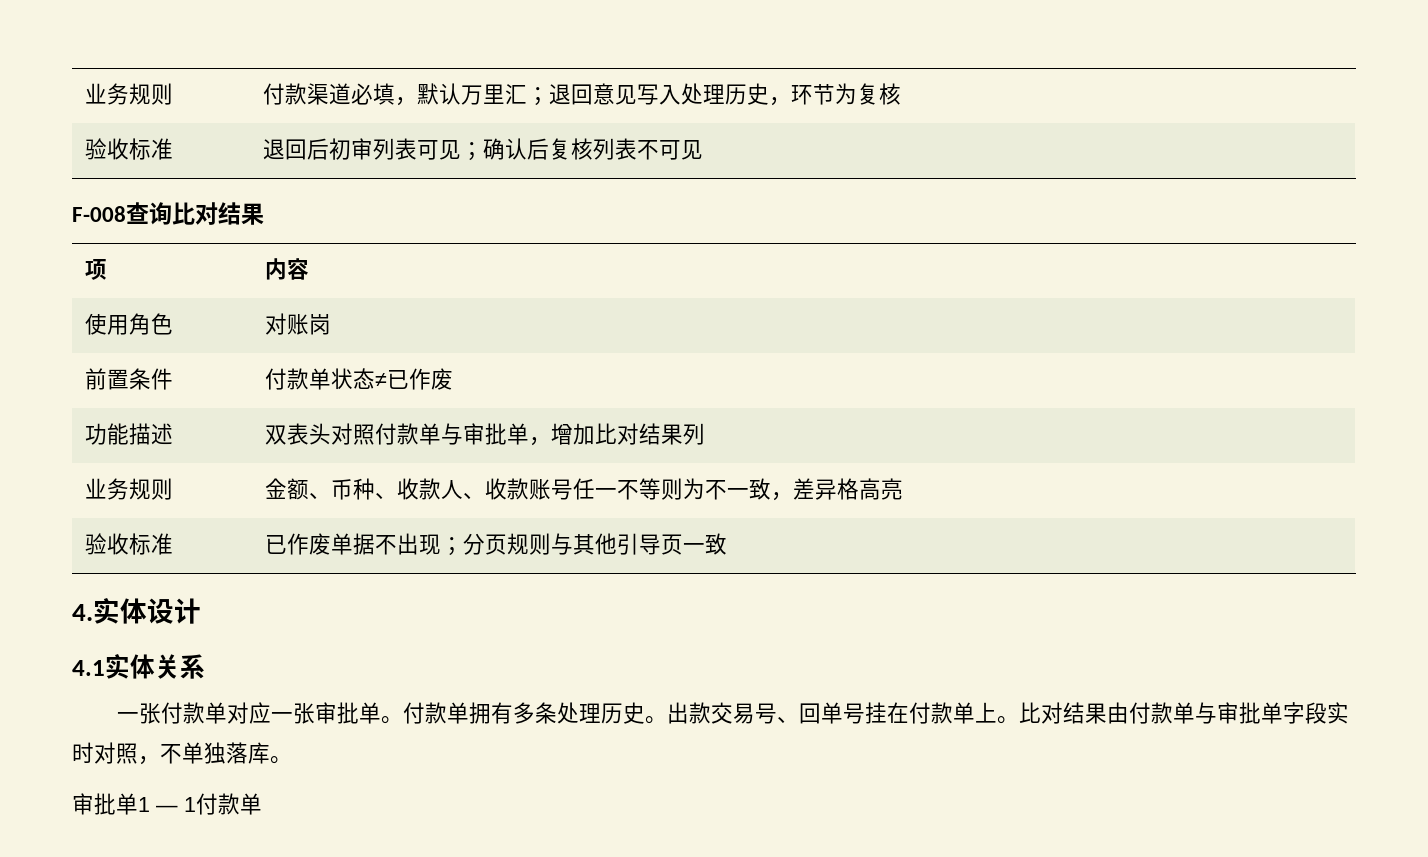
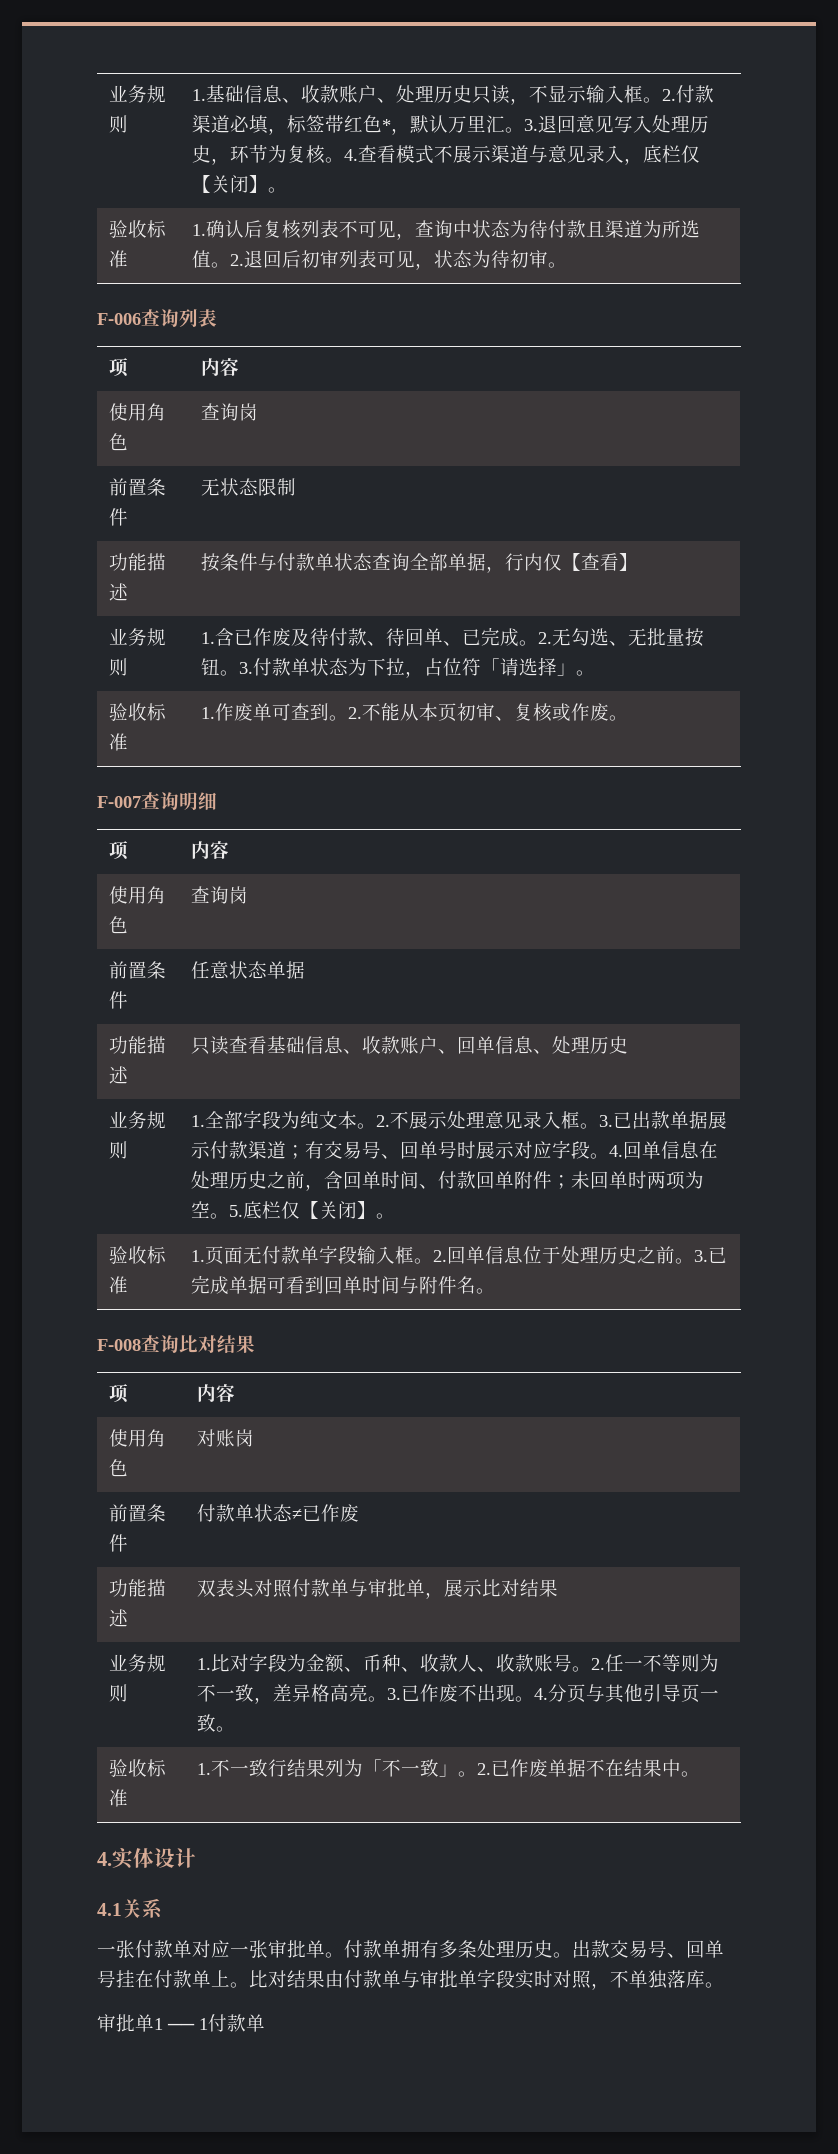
[85,83,174,105] [263,83,396,105] 业务规则 | 付款渠道必填 -> [109,85,167,103] [109,115,129,133] [192,85,715,105] [192,115,392,135] 业务规则 | 1.基础信息、收款账户、处理历史只读，不显示输入框。2.付款渠道必填，标签带红色*
[527,87,550,106] ； -> [505,119,539,133] 。3.
[85,138,174,160] [263,138,484,161] // 验收标准 | 退回后初审列表可见； -> [325,145,701,165] [192,175,288,193] [109,220,167,238] [109,250,129,268] [192,224,207,236] 。4.查看模式不展示渠道与意见录入，底栏仅【关闭】。 // 验收标准 | 1.
(704, 150) none -> [396,220,701,240] [192,250,568,270] [97,309,217,328] [109,358,130,377] [201,358,240,376] [109,403,167,421] [109,433,129,451] [201,403,259,421] [109,478,167,496] [109,508,129,526] [201,478,297,496] [109,553,167,571] [109,583,129,601] [201,553,639,573] [109,628,167,646] [109,658,129,676] [201,627,705,647] [201,657,596,678] [109,703,167,721] [109,733,129,751] [201,703,629,722] [97,792,217,810] [109,841,130,860] [191,841,230,859] [109,886,167,904] [109,916,129,934] [191,886,249,904] [109,961,167,979] [109,991,129,1009] [191,961,306,979] [109,1036,167,1054] [109,1066,129,1084] [191,1036,629,1055] [109,1111,167,1129] [109,1141,129,1159] [191,1110,728,1129] [191,1140,719,1159] [191,1171,705,1191] [191,1201,396,1219] [109,1246,167,1264] [109,1276,129,1294] [191,1245,728,1265] [191,1275,496,1295] ，查询中状态为待付款且渠道为所选值。2.退回后初审列表可见，状态为待初审。 // F-006查询列表 // 项 | 内容 // 使用角色 | 查询岗 // 前置条件 | 无状态限制 // 功能描述 | 按条件与付款单状态查询全部单据，行内仅【查看】 // 业务规则 | 1.含已作废及待付款、待回单、已完成。2.无勾选、无批量按钮。3.付款单状态为下拉，占位符「请选择」。 // 验收标准 | 1.作废单可查到。2.不能从本页初审、复核或作废。 // F-007查询明细 // 项 | 内容 // 使用角色 | 查询岗 // 前置条件 | 任意状态单据 // 功能描述 | 只读查看基础信息、收款账户、回单信息、处理历史 // 业务规则 | 1.全部字段为纯文本。2.不展示处理意见录入框。3.已出款单据展示付款渠道；有交易号、回单号时展示对应字段。4.回单信息在处理历史之前，含回单时间、付款回单附件；未回单时两项为空。5.底栏仅【关闭】。 // 验收标准 | 1.页面无付款单字段输入框。2.回单信息位于处理历史之前。3.已完成单据可看到回单时间与附件名。
[551,423,706,445] [85,478,174,500] 增加比对结果列 // 业务规则 | -> [444,1579,559,1597] [109,1654,167,1672] [109,1684,129,1702] [197,1653,307,1672] 展示比对结果 // 业务规则 | 1.比对字段为
(574, 489) none -> [572,1658,606,1672] 。2.
[85,533,174,555] [265,533,728,556] // 验收标准 | 已作废单据不出现；分页规则与其他引导页一致 -> [368,1684,720,1703] [197,1714,236,1732] [109,1759,167,1777] [109,1789,129,1807] [197,1759,701,1777] 。3.已作废不出现。4.分页与其他引导页一致。 // 验收标准 | 1.不一致行结果列为「不一致」。2.已作废单据不在结果中。
[105,654,155,679] 实体 -> (122, 1909) none
[156,805,178,812] — -> [167,2023,195,2030] ──

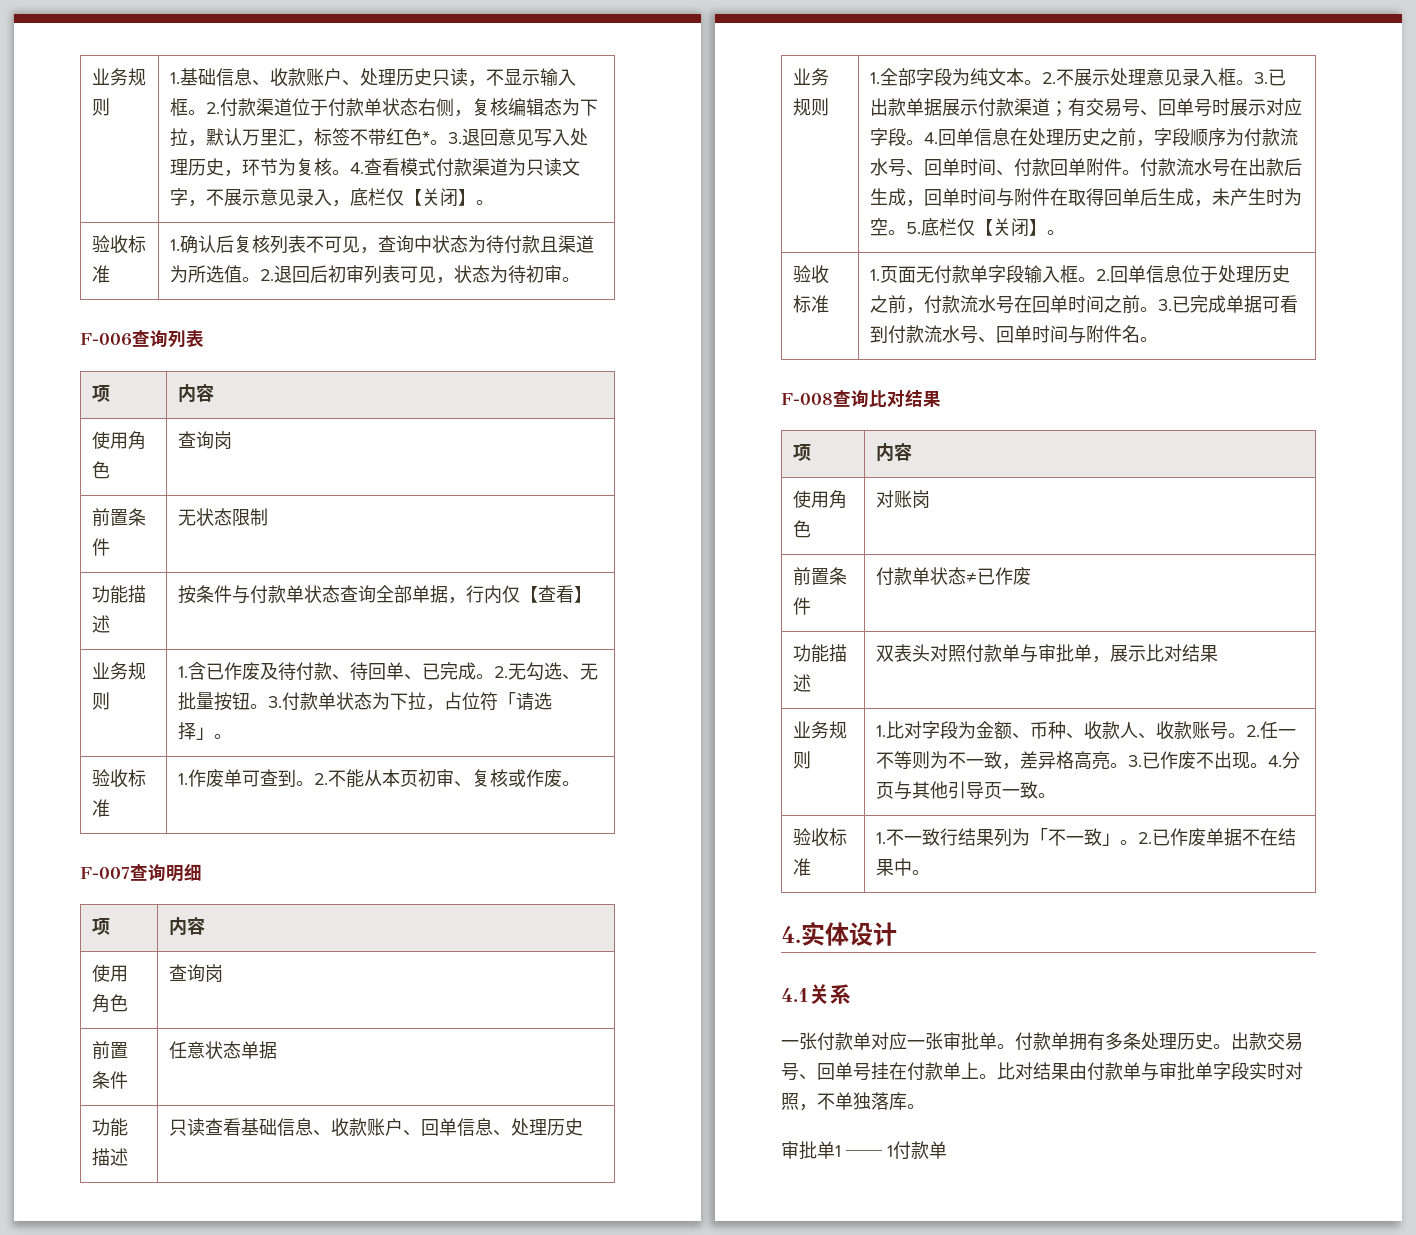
[230,115,506,135] 必填，标签带红色*，默认万里汇 -> [292,98,599,117] [170,128,431,147] 位于付款单状态右侧，复核编辑态为下拉，默认万里汇，标签不带红色*
[434,145,549,163] 不展示渠道与 -> [436,158,581,177] [170,188,261,207] 付款渠道为只读文字，不展示
[324,1171,344,1189] 含 -> [1154,128,1299,147] [870,158,925,177] 字段顺序为付款流水号、
[552,1171,686,1190] ；未回单时两项 -> [1122,158,1303,177] [870,188,1285,207] 。付款流水号在出款后生成，回单时间与附件在取得回单后生成，未产生时
(676, 1255) none -> [906,295,1141,314] ，付款流水号在回单时间之前
(325, 1285) none -> [888,325,997,344] 付款流水号、

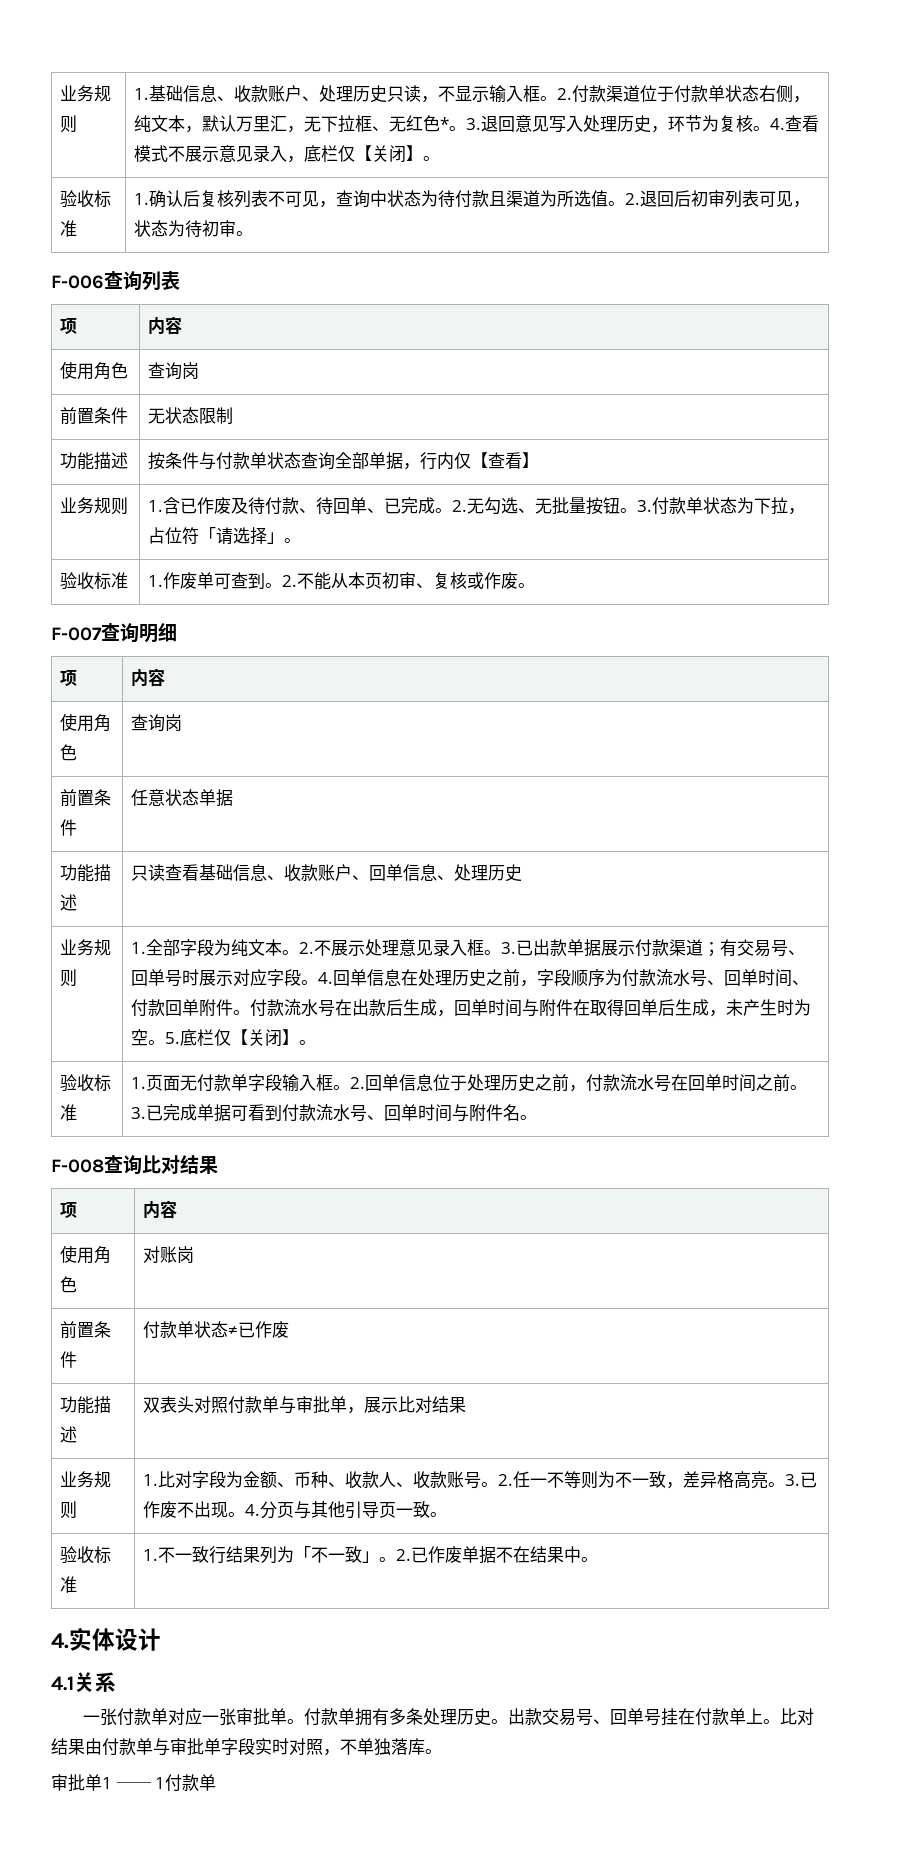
[472,98,599,116] [170,128,189,147] 复核编辑态为下拉 -> [133,115,185,132] 纯文本
[314,128,387,146] 标签不带 -> [303,115,406,133] 无下拉框、无
[436,158,581,177] [170,188,207,207] 付款渠道为只读文字， -> (168, 153) none

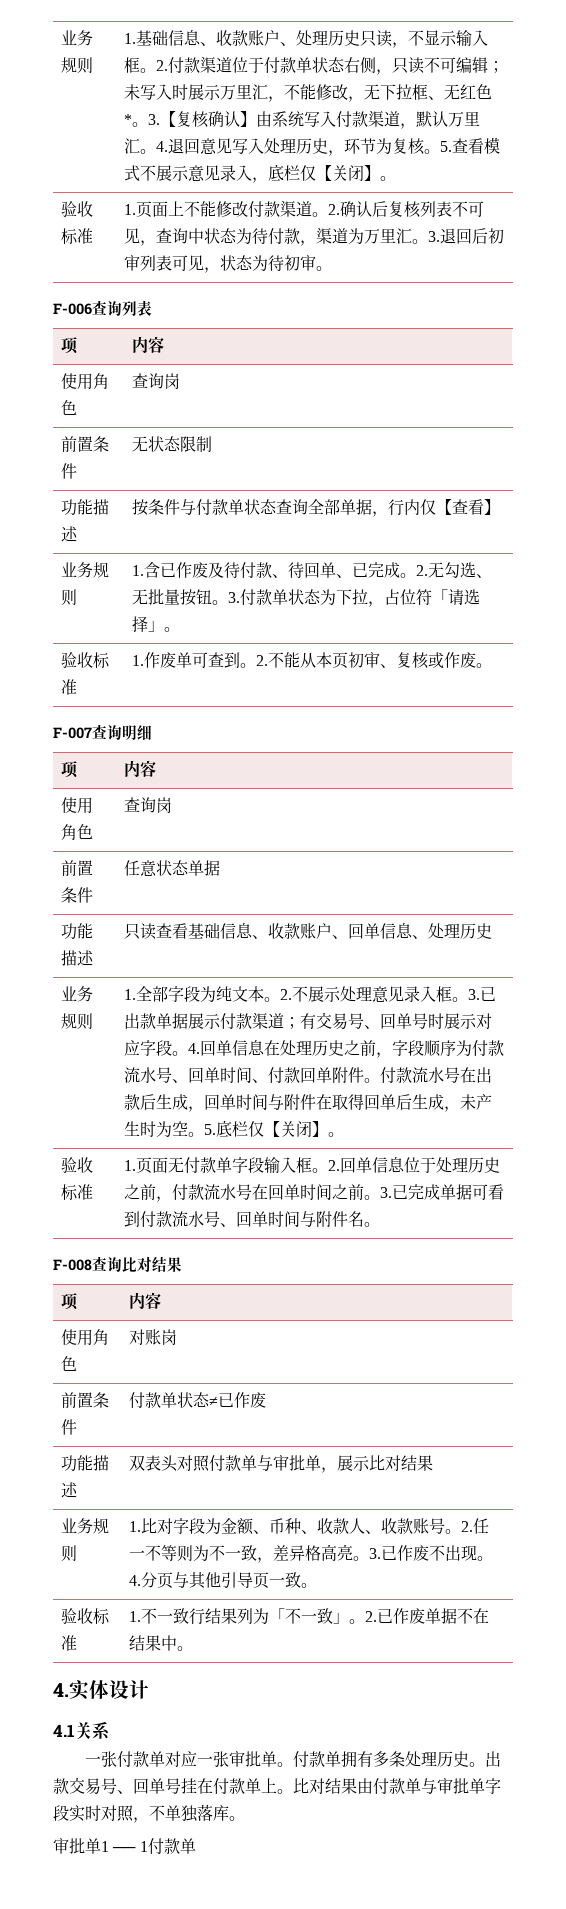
[133,115,287,133] 纯文本，默认万里汇 -> [392,57,505,74] [124,84,349,102] 只读不可编辑；未写入时展示万里汇，不能修改
(481, 124) none -> [160,111,481,129] [124,138,169,154] 【复核确认】由系统写入付款渠道，默认万里汇。4.
[769,118,785,130] 4. -> [440,141,453,152] 5.
(149, 199) none -> [136,201,341,218] 页面上不能修改付款渠道。2.
[488,190,640,207] 且渠道为所选值。2. -> [300,228,441,246] ，渠道为万里汇。3.

